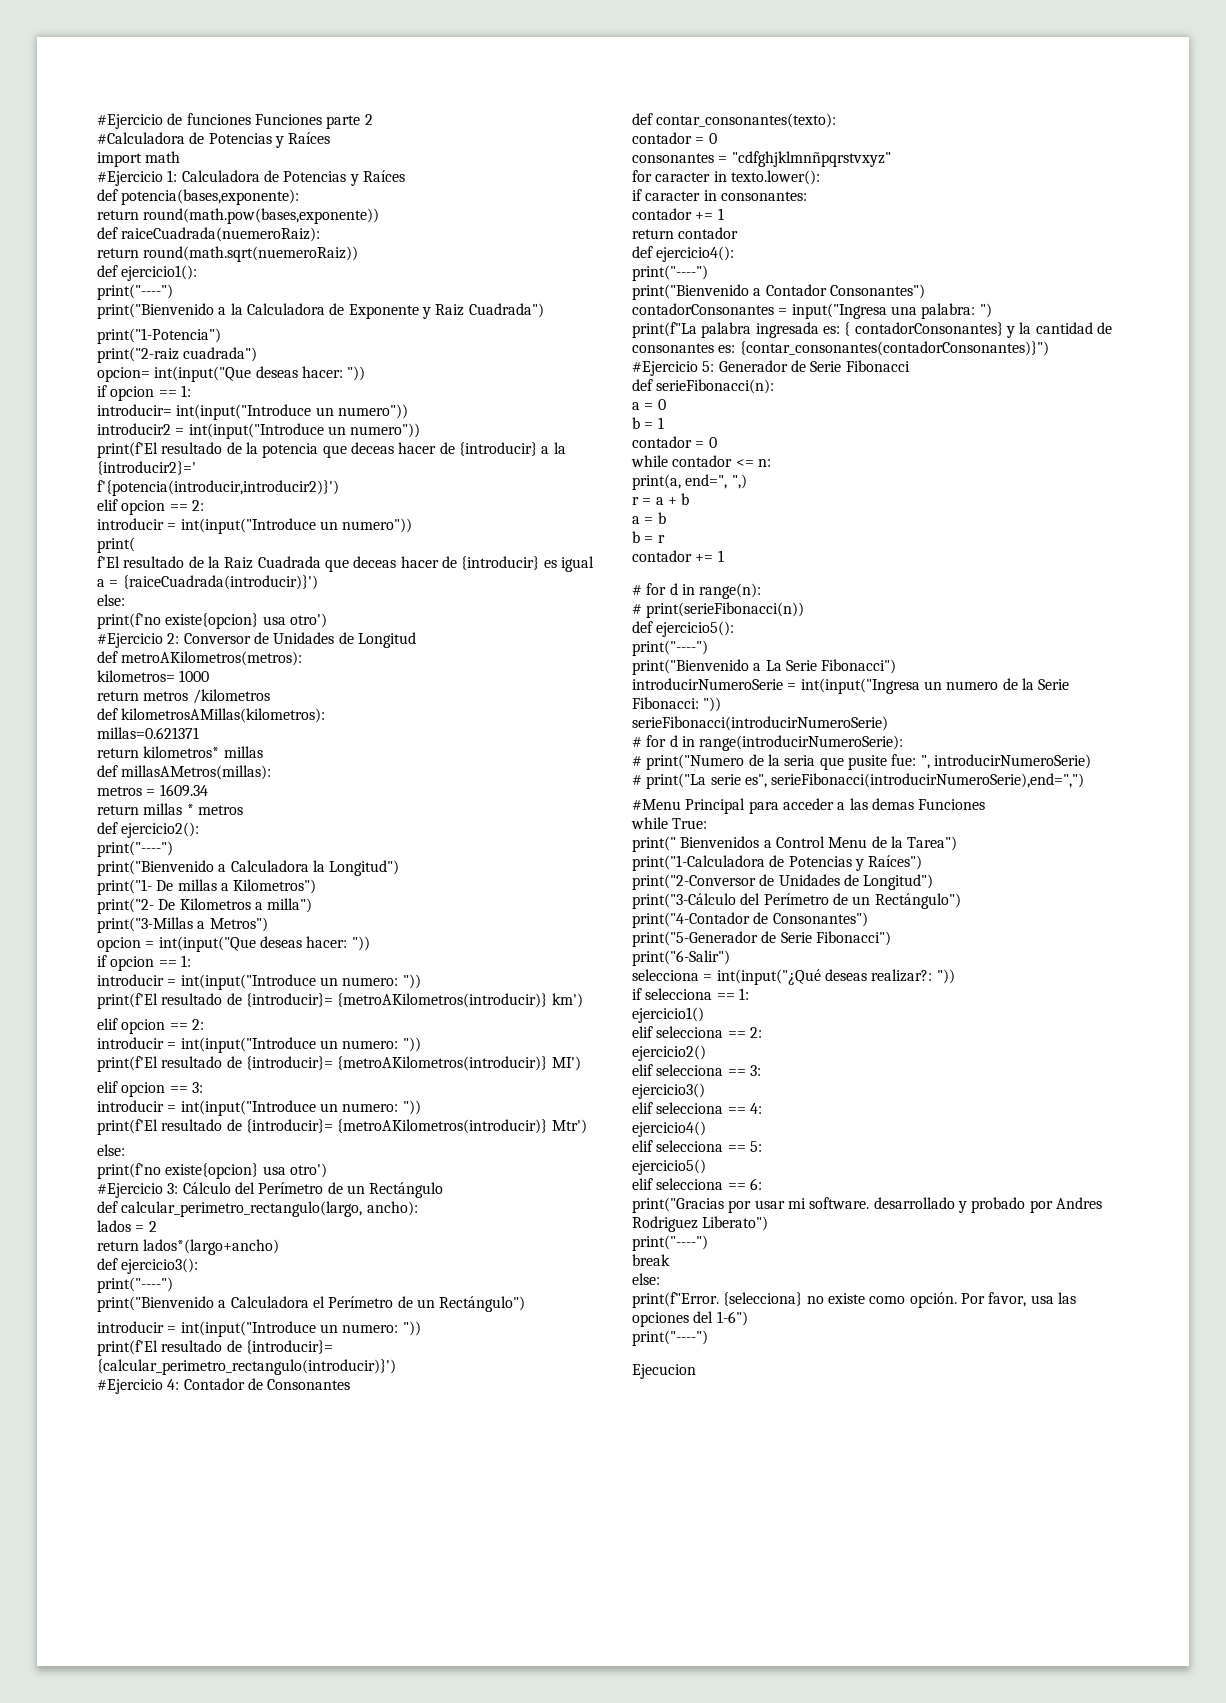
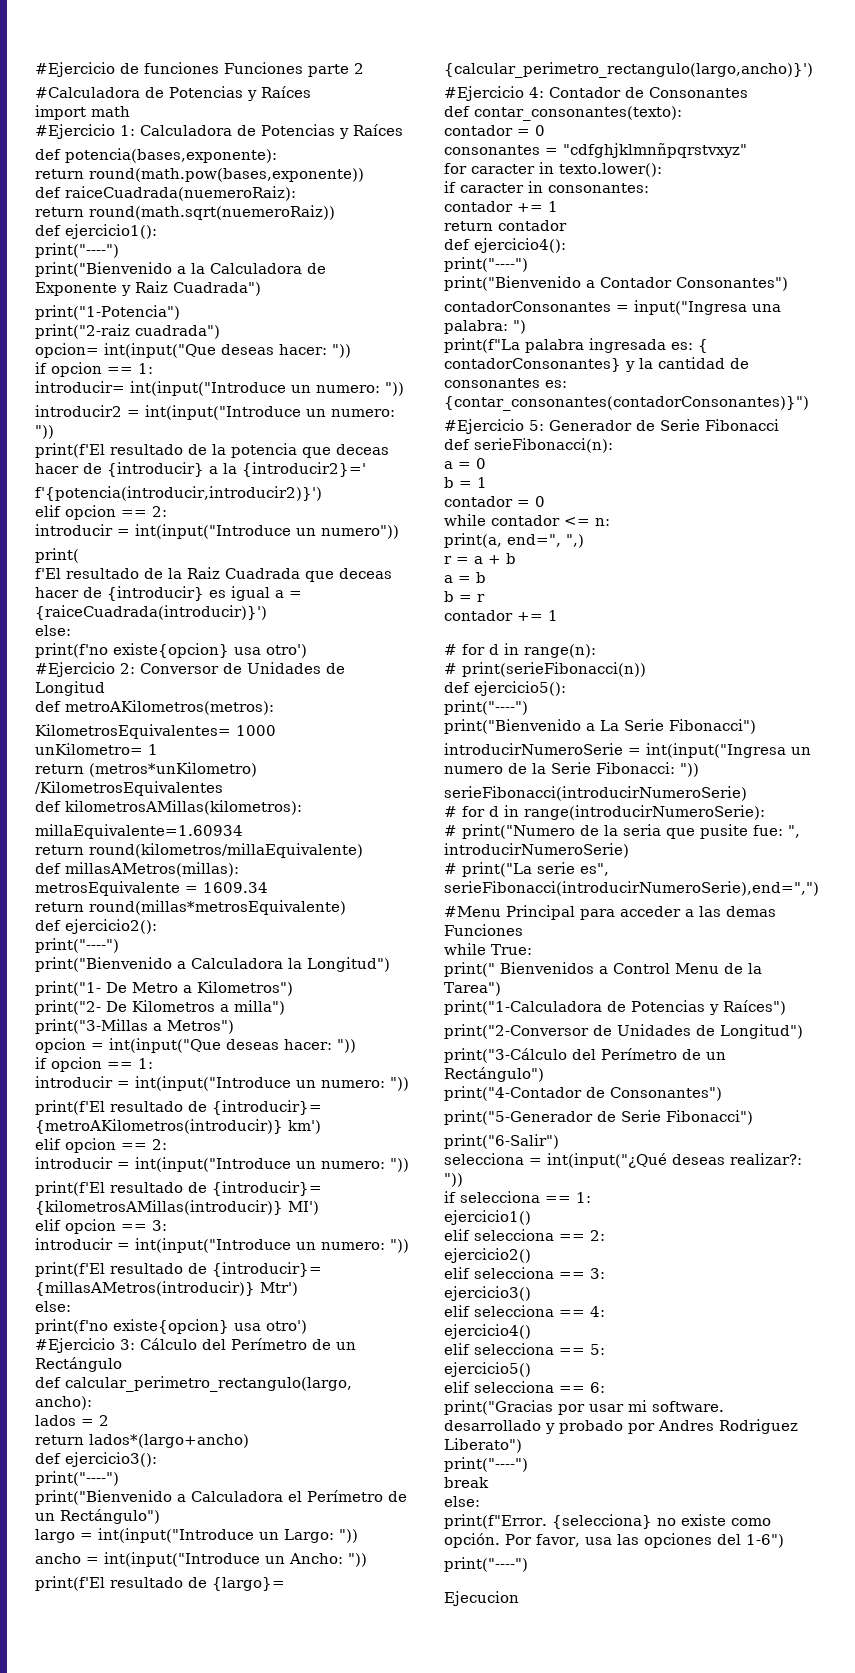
[337,404,408,419] numero")) -> [316,382,404,396] numero: "))
[350,423,421,438] numero")) -> [331,409,395,417] [35,425,54,439] numero: "))
[97,670,175,682] kilometros= -> [35,724,231,739] KilometrosEquivalentes=
[97,689,270,704] // return metros /kilometros -> [35,743,158,755] [35,762,257,777] [35,781,223,796] // unKilometro= 1 // return (metros*unKilometro) /KilometrosEquivalentes
[97,727,199,739] [97,746,263,758] millas=0.621371 // return kilometros* millas -> [35,824,243,839] [35,843,363,858] millaEquivalente=1.60934 // return round(kilometros/millaEquivalente)
[97,786,142,796] metros -> [35,881,180,896] metrosEquivalente
[143,803,243,815] millas * metros -> [89,900,346,915] round(millas*metrosEquivalente)
[177,879,217,891] millas -> [132,982,178,993] Metro
[337,1056,548,1071] {metroAKilometros(introducir)} -> [35,1200,283,1215] {kilometrosAMillas(introducir)}
[337,1119,548,1134] {metroAKilometros(introducir)} -> [35,1281,255,1296] {millasAMetros(introducir)}
[97,1321,421,1337] [97,1340,333,1356] [97,1359,396,1375] introducir = int(input("Introduce un numero: ")) // print(f'El resultado de {introducir}= {calcular_perimetro_rectangulo(introducir)}') -> [35,1528,358,1543] [35,1552,367,1567] [35,1576,285,1591] [444,62,813,78] largo = int(input("Introduce un Largo: ")) // ancho = int(input("Introduce un Ancho: ")) // print(f'El resultado de {largo}= {calcular_perimetro_rectangulo(largo,ancho)}')

